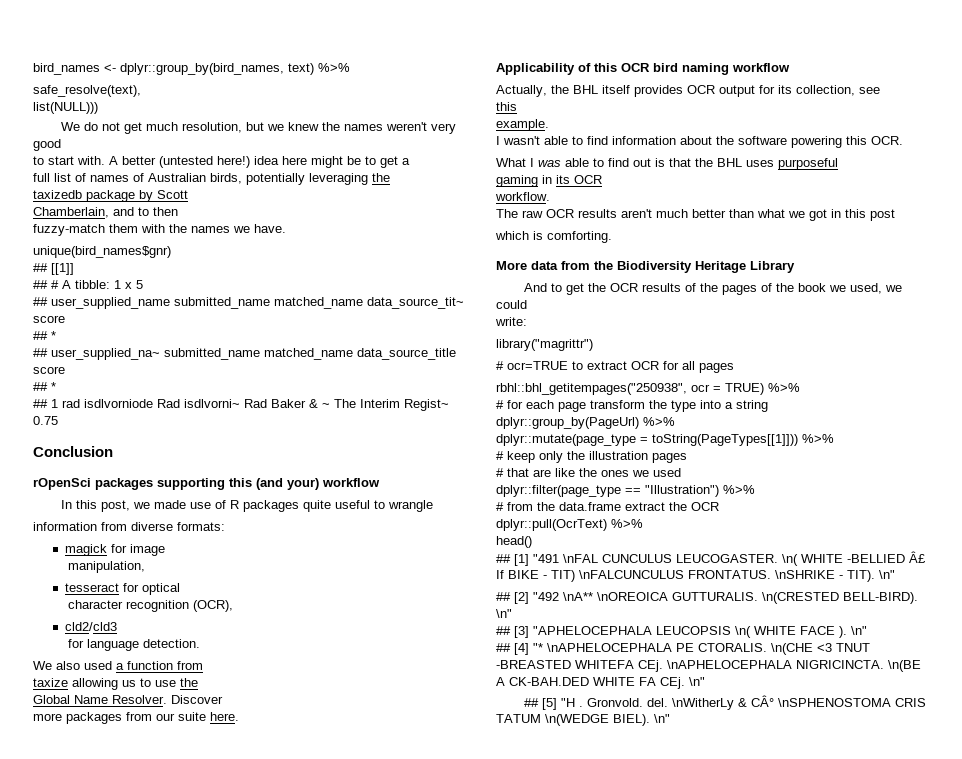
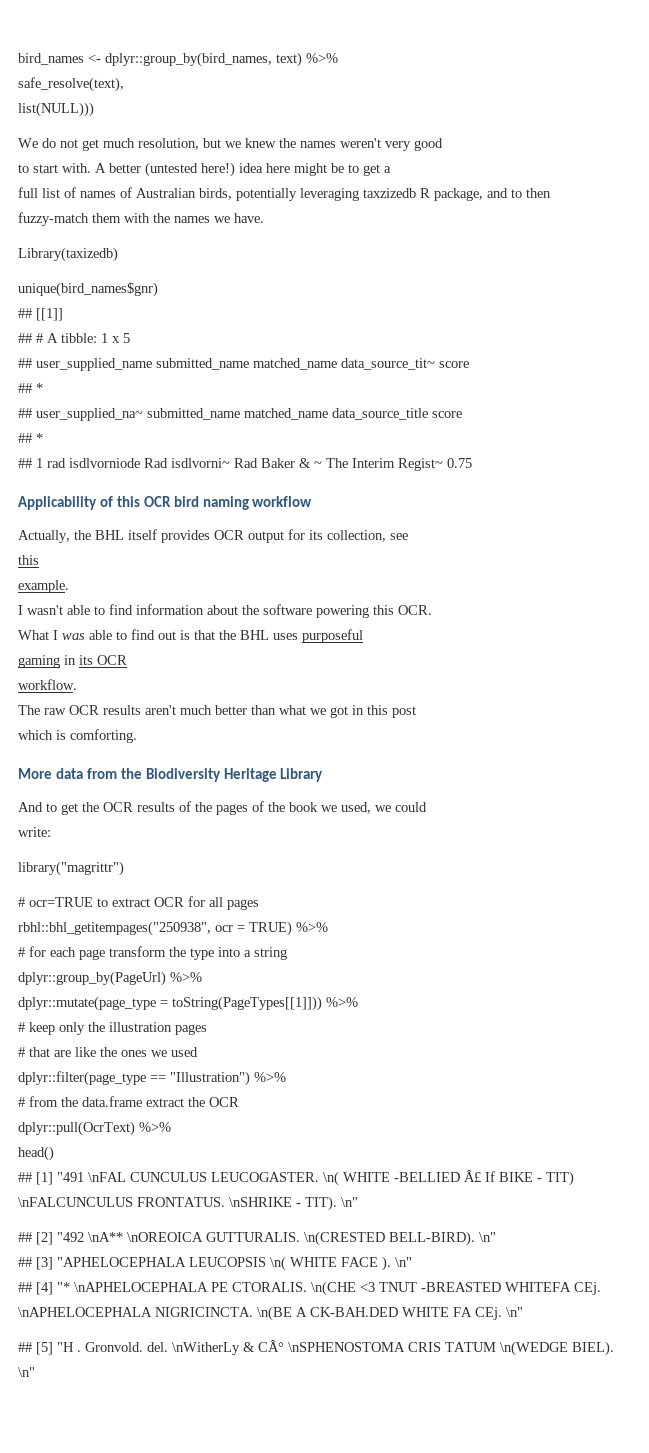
[372,173,390,182] [33,190,188,202] [33,207,109,218] the // taxizedb package by Scott // Chamberlain, -> [363,188,483,201] taxzizedb R package,
(286, 228) none -> [18,247,118,262] // Library(taxizedb)
[33,446,113,457] [33,478,380,490] [60,500,433,512] [33,522,225,531] [64,544,165,556] [68,561,146,573] [64,583,180,595] [68,600,234,612] [64,622,117,631] [68,639,201,651] [33,661,203,670] [33,678,198,690] [33,695,223,704] [33,712,239,724] // Conclusion // rOpenSci packages supporting this (and your) workflow // In this post, we made use of R packages quite useful to wrangle // information from diverse formats: // magick for image // manipulation, // tesseract for optical // character recognition (OCR), // cld2/cld3 // for language detection. // We also used a function from // taxize allowing us to use the // Global Name Resolver. Discover // more packages from our suite here. -> (472, 463) none

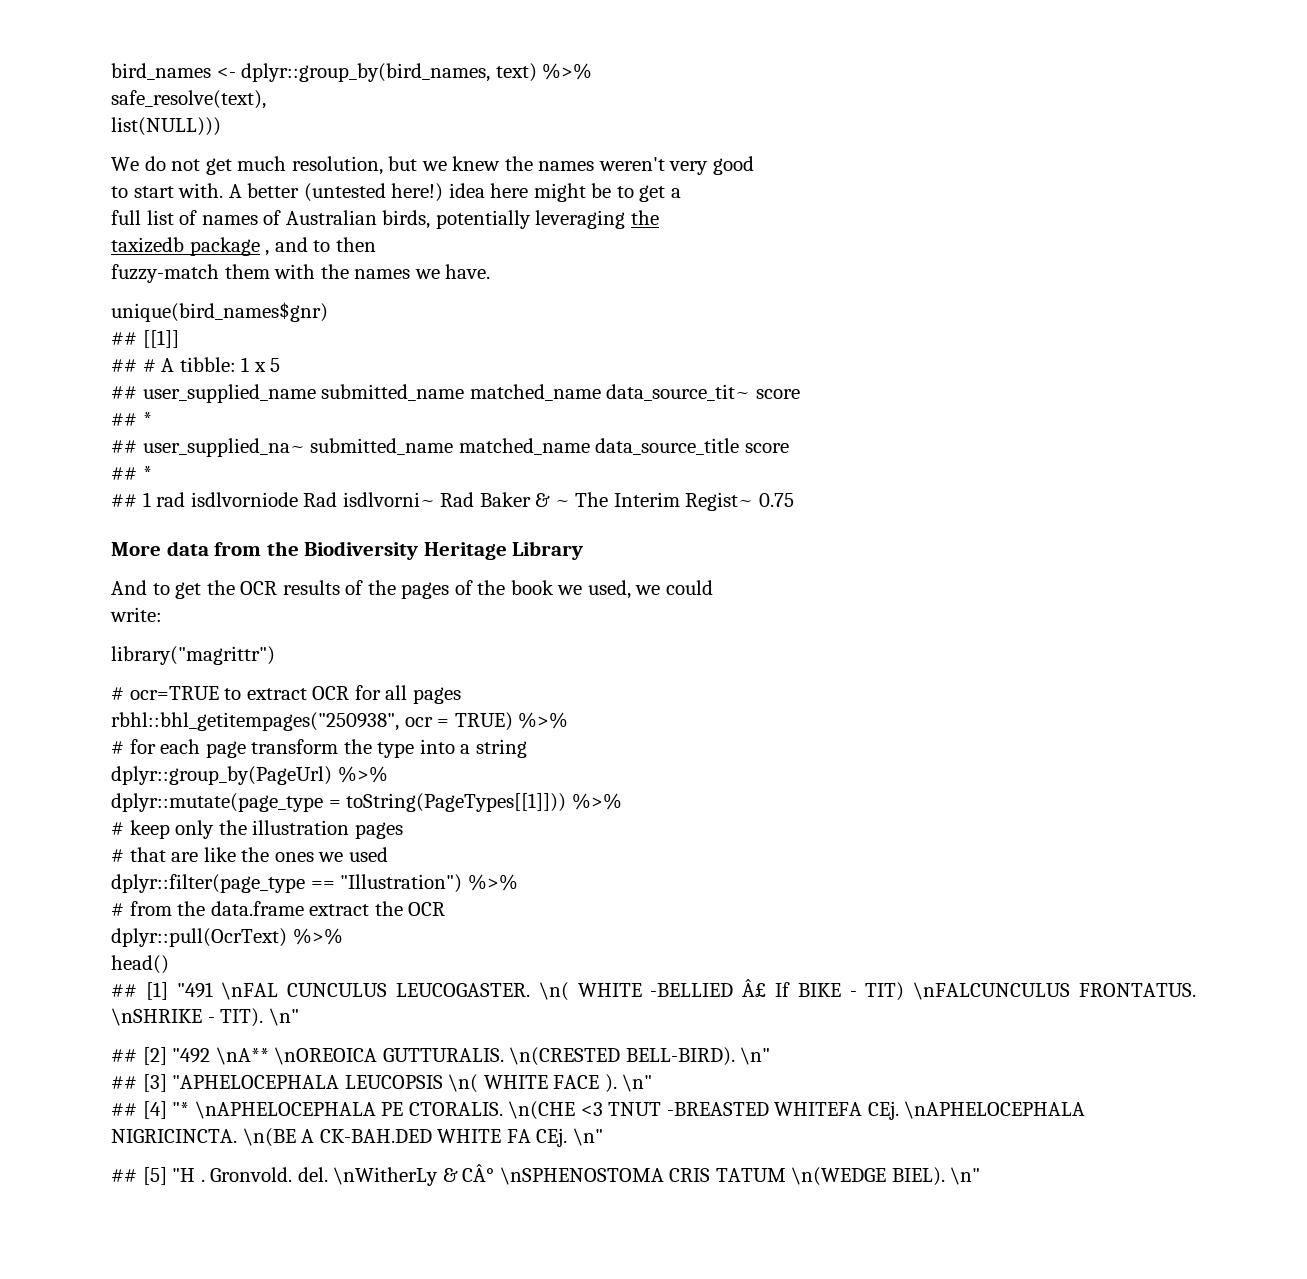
[363,188,483,201] taxzizedb R package, -> [630,210,659,225] [111,237,270,256] the // taxizedb package ,
[18,247,118,262] // Library(taxizedb) -> (491, 271) none
[18,496,313,510] [18,529,408,543] [18,555,39,565] [18,580,69,593] [18,604,432,618] [18,629,363,643] [18,655,127,668] [18,679,77,690] [18,705,416,718] [18,729,137,743] // Applicability of this OCR bird naming workflow // Actually, the BHL itself provides OCR output for its collection, see // this // example. // I wasn't able to find information about the software powering this OCR. // What I was able to find out is that the BHL uses purposeful // gaming in its OCR // workflow. // The raw OCR results aren't much better than what we got in this post // which is comforting. -> (794, 500) none

